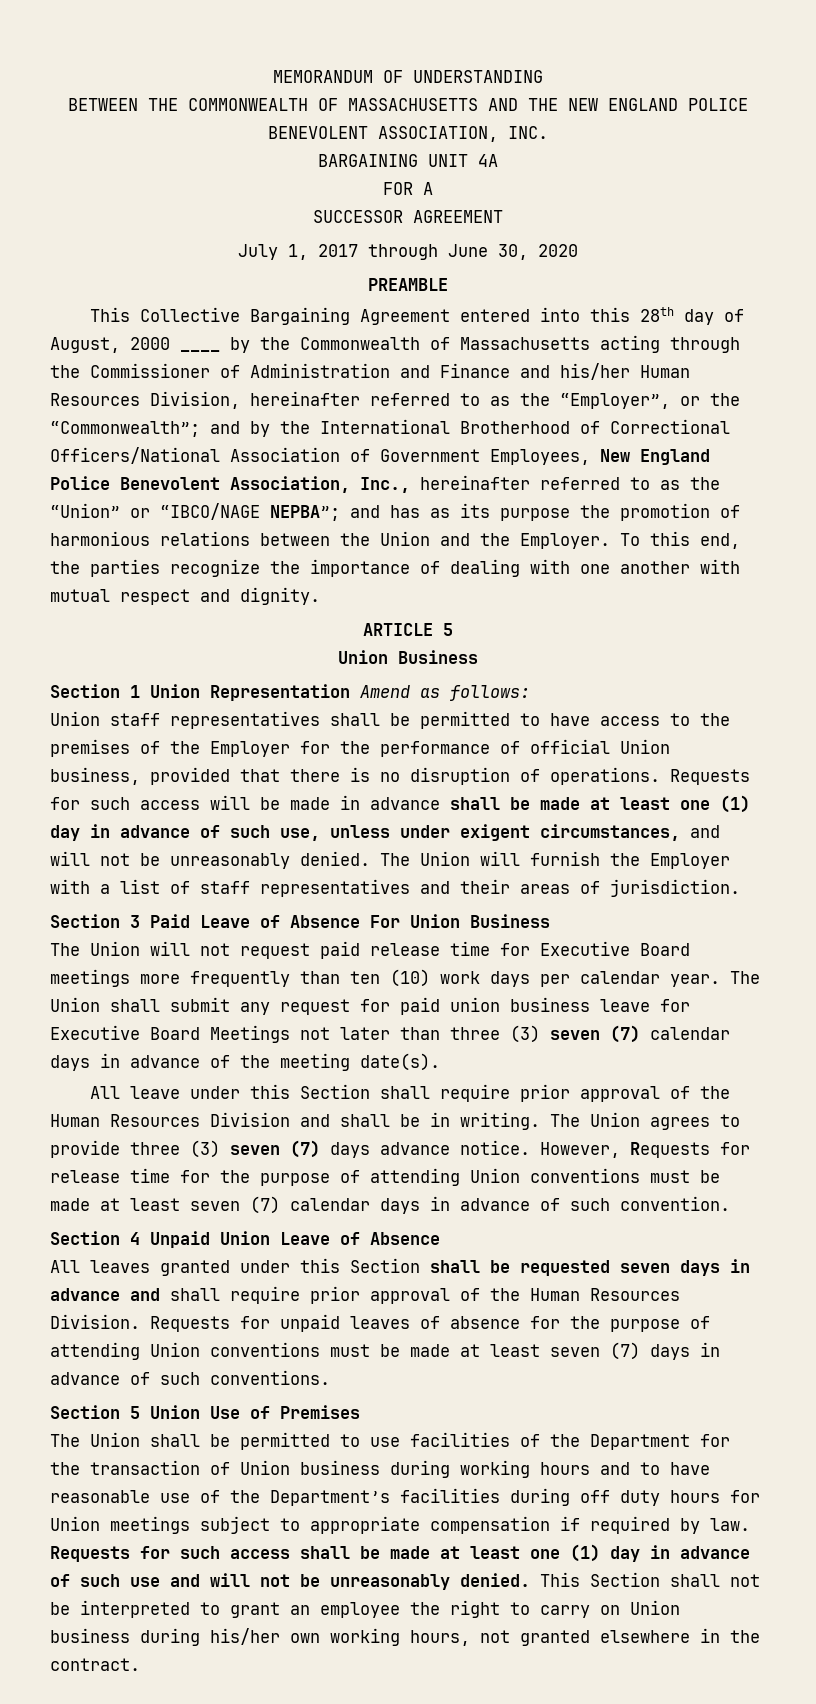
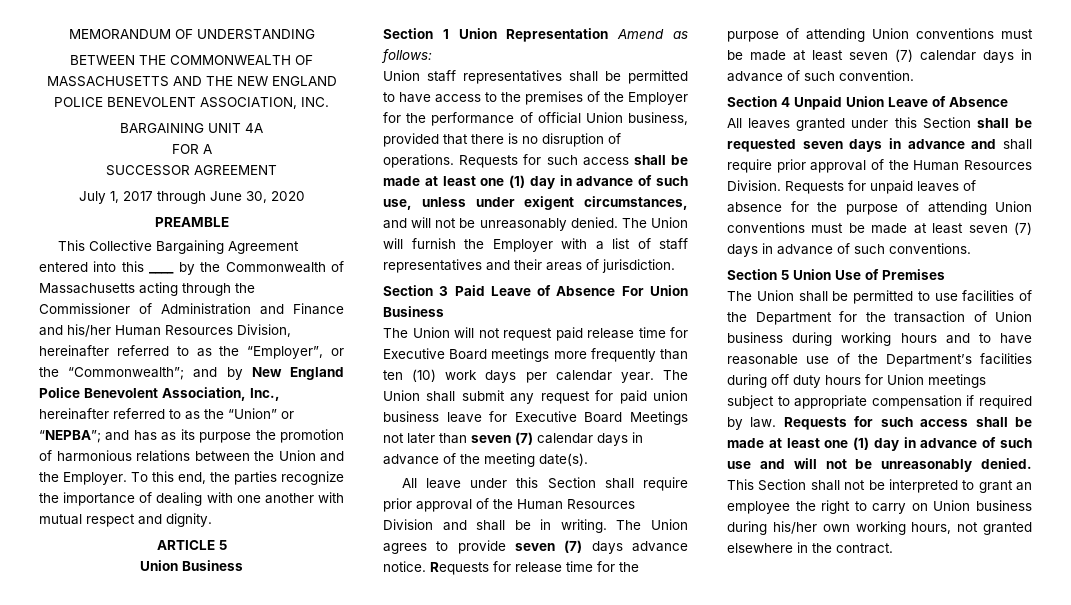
[640,307,745,325] [50,337,170,353] 28th day of August, 2000 -> (144, 266) none
[280,419,730,434] [50,447,590,465] the International Brotherhood of Correctional Officers/National Association of Government Employees, -> (243, 373) none
[160,503,340,521] “IBCO/NAGE NEPBA”; -> [39,430,101,443] “NEPBA”;
[210,795,440,810] will be made in advance -> (629, 161) none
[450,1025,540,1043] three (3) -> (467, 438) none
[130,1140,220,1158] three (3) -> (506, 547) none
[540,1142,620,1158] However, -> (426, 566) none

